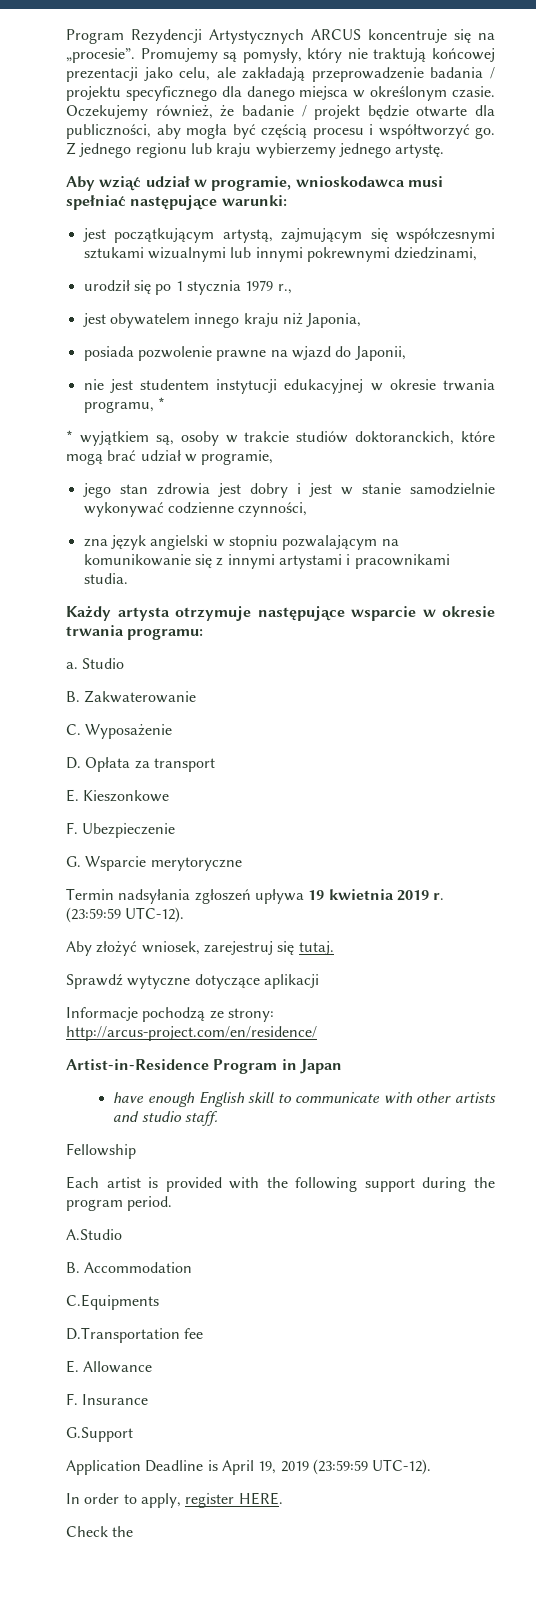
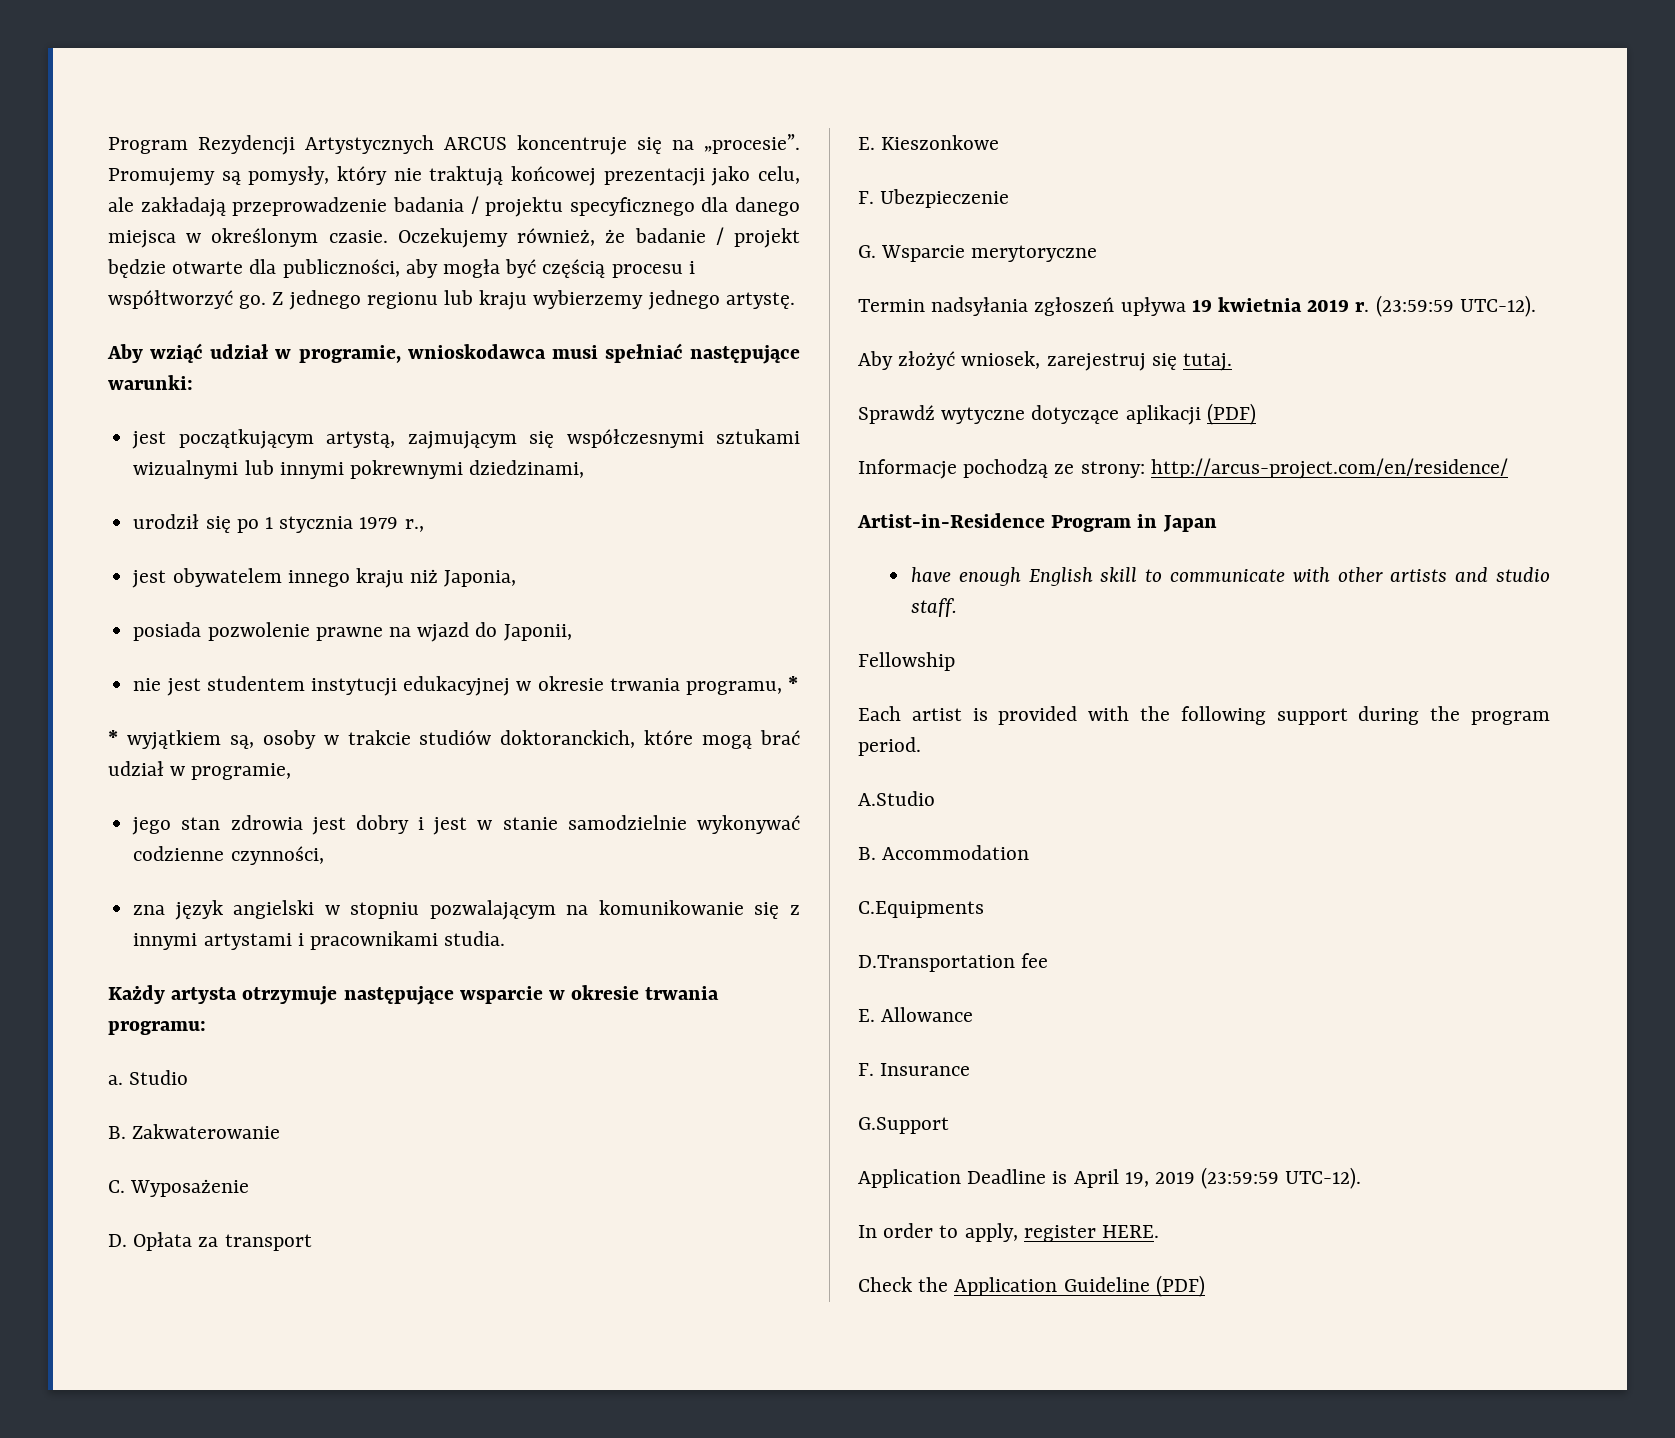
(319, 981) none -> [1206,403,1256,425] (PDF)
(134, 1531) none -> [954,1275,1205,1297] Application Guideline (PDF)

